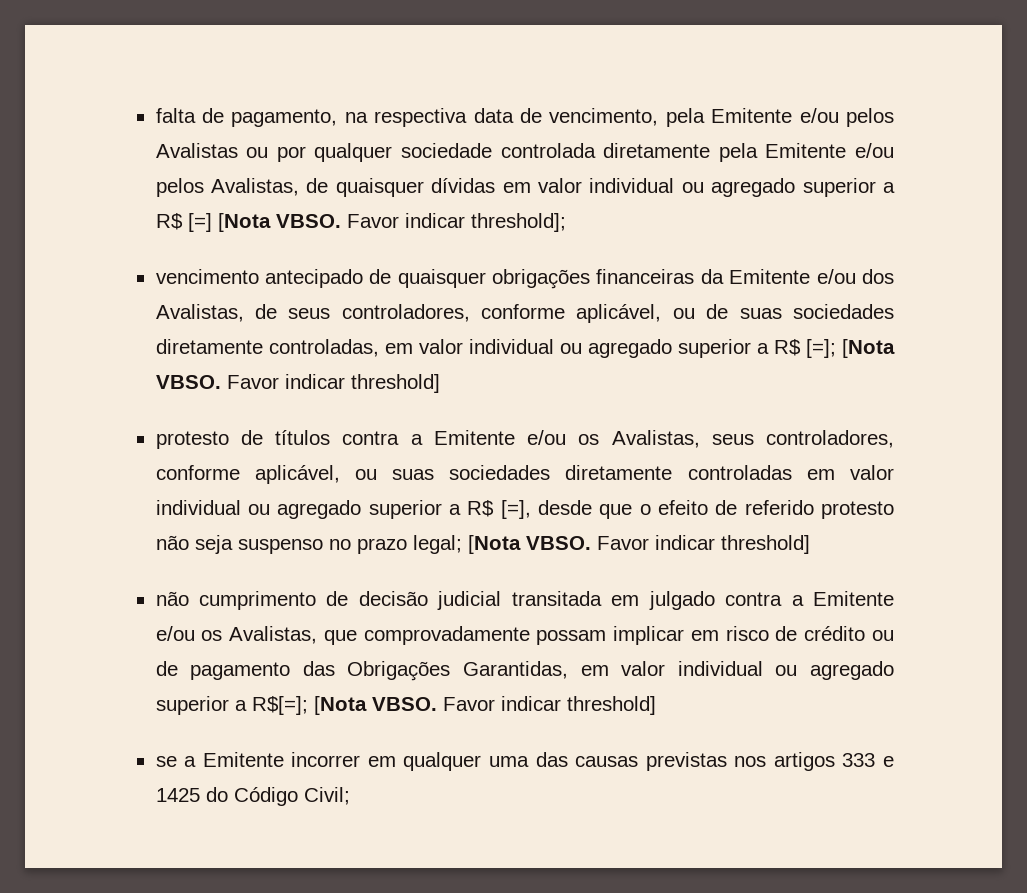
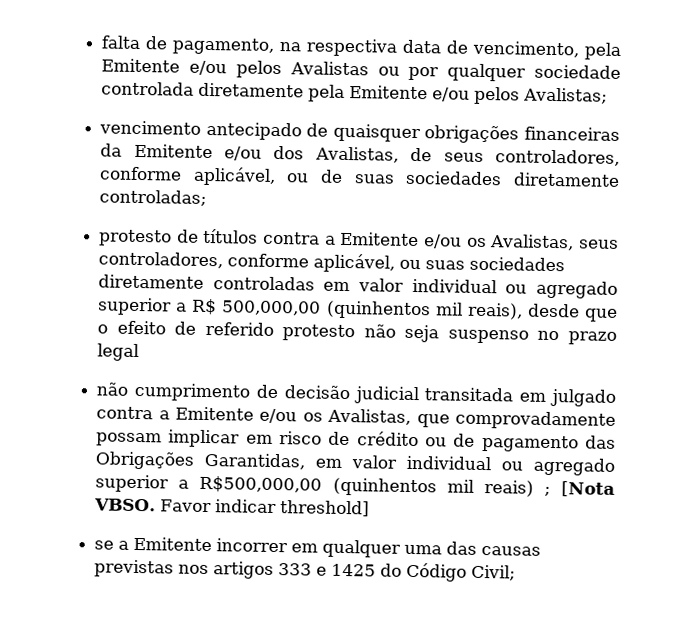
[210,178,895,197] [155,213,566,232] Avalistas, de quaisquer dívidas em valor individual ou agregado superior a R$ [=] [Nota VBSO. Favor indicar threshold]; -> [523,87,609,104] Avalistas;
[268,339,895,358] [155,374,440,393] controladas, em valor individual ou agregado superior a R$ [=]; [Nota VBSO. Favor indicar threshold] -> [99,189,208,206] controladas;
[500,500,531,519] [=], -> [222,300,523,320] 500,000,00 (quinhentos mil reais),
[412,535,810,554] legal; [Nota VBSO. Favor indicar threshold] -> [97,343,140,362] legal
[251,696,308,715] R$[=]; -> [199,475,551,497] R$500,000,00 (quinhentos mil reais) ;

